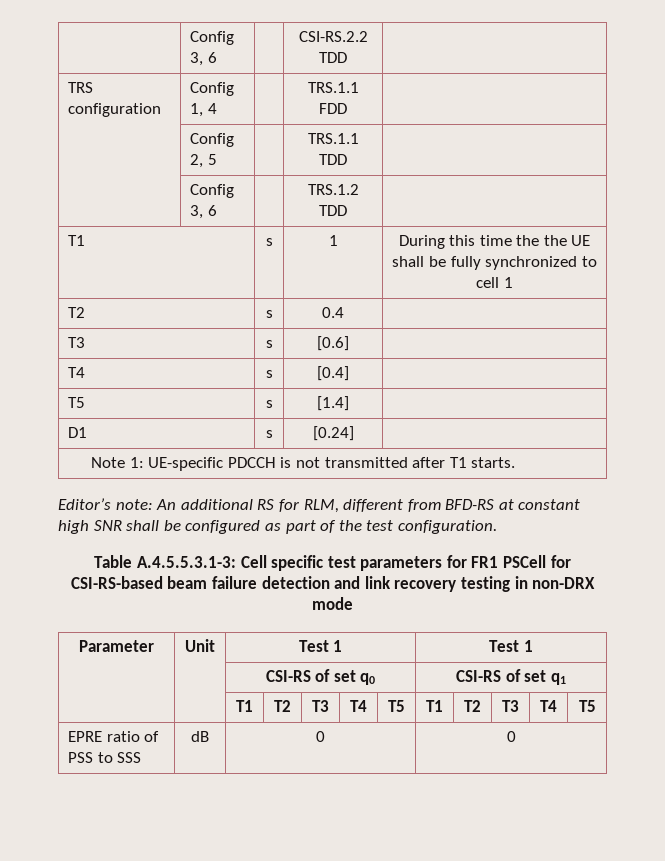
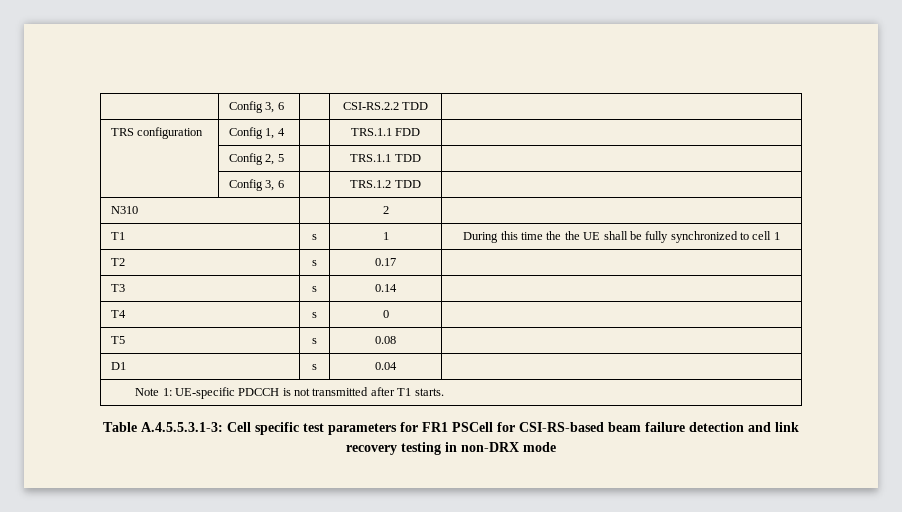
(347, 210) none -> [110,206,138,214] [382,206,389,214] // N310 | | 2 |
[322,307,344,318] 0.4 -> [374,258,396,266] 0.17
[317,336,349,351] [0.6] -> [374,284,397,292] 0.14
[317,366,349,381] [0.4] -> [382,310,389,318] 0
[317,396,349,411] [1.4] -> [374,336,396,344] 0.08
[312,426,354,441] [0.24] -> [374,362,397,370] 0.04
[58,498,581,513] [58,520,497,534] // Editor’s note: An additional RS for RLM, different from BFD-RS at constant high SNR shall be configured as part of the test configuration. -> (444, 392) none
[79,640,154,652] [185,639,215,652] [298,640,343,652] [489,640,533,652] [265,669,376,685] [456,669,566,685] [236,700,253,712] [274,700,291,712] [312,700,329,712] [350,700,367,712] [388,700,405,712] [426,700,443,712] [464,700,481,712] [502,700,519,712] [540,700,557,712] [578,700,596,712] [68,731,160,742] [68,752,142,763] [191,731,209,742] [316,731,325,742] [506,731,516,742] // Parameter | Unit | Test 1 | Test 1 // | | CSI-RS of set q0 | CSI-RS of set q1 // | | T1 | T2 | T3 | T4 | T5 | T1 | T2 | T3 | T4 | T5 // EPRE ratio of PSS to SSS | dB | 0 | 0 -> (556, 447) none

